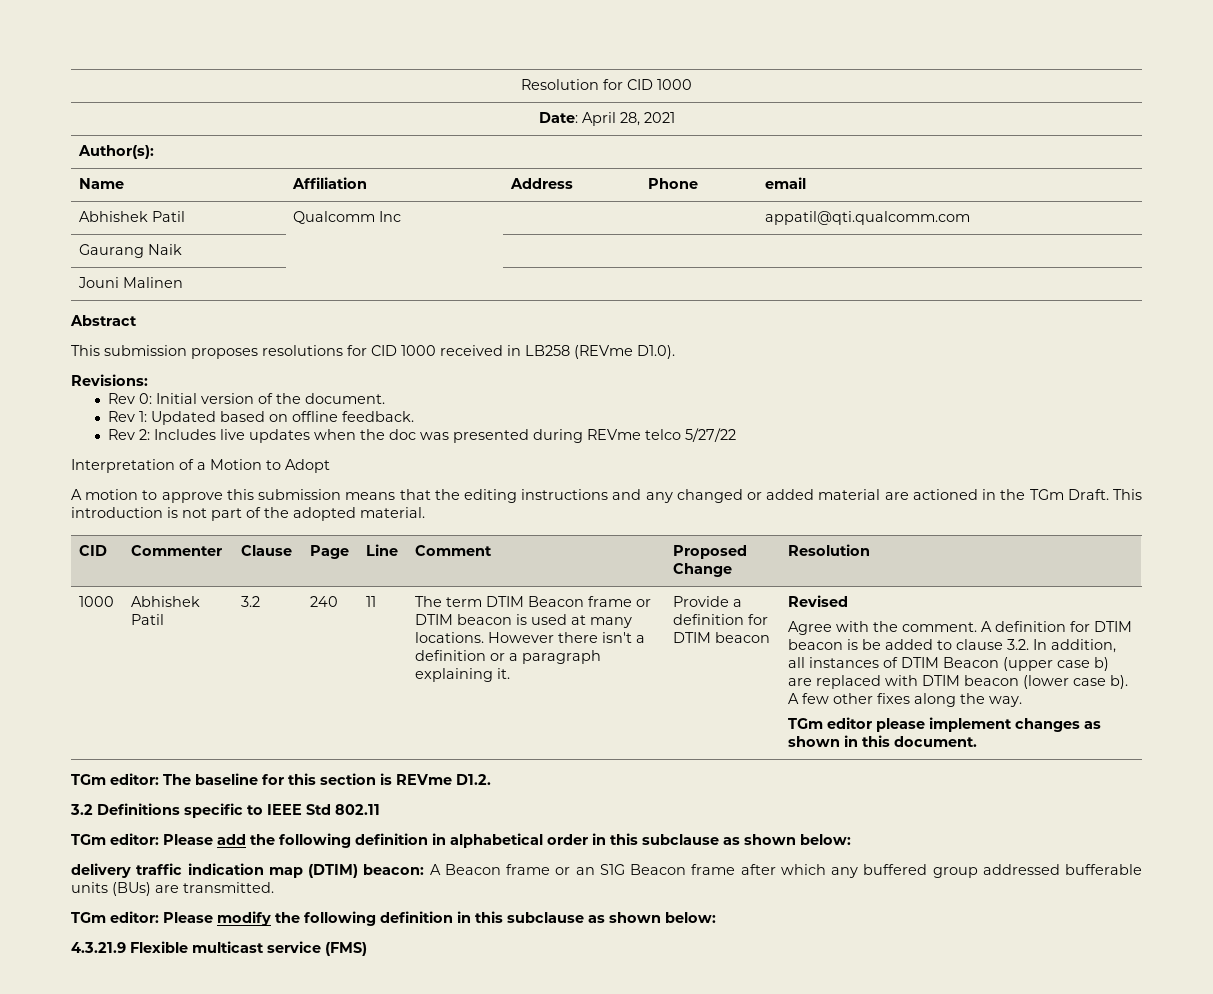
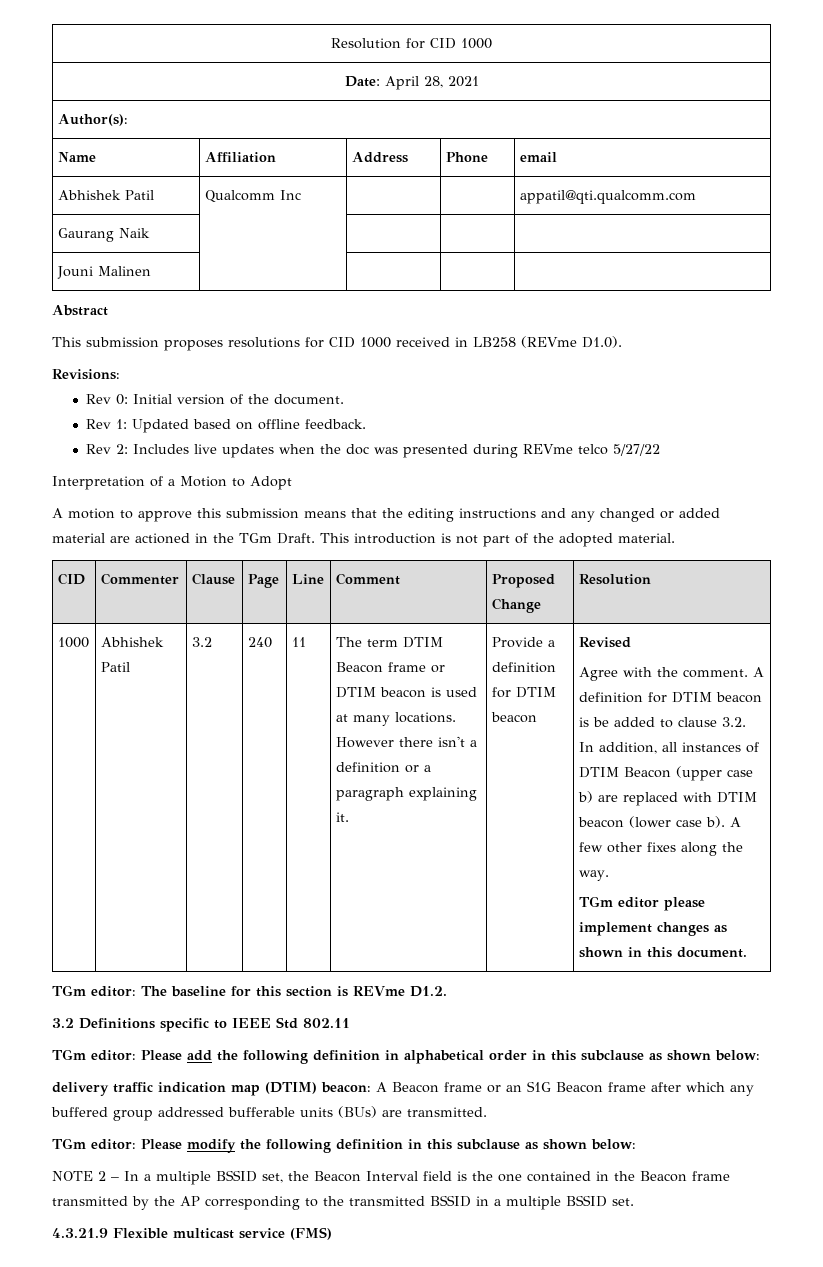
(716, 917) none -> [52,1170,730,1185] [52,1195,634,1210] // NOTE 2 – In a multiple BSSID set, the Beacon Interval field is the one contained in the Beacon frame transmitted by the AP corresponding to the transmitted BSSID in a multiple BSSID set.

